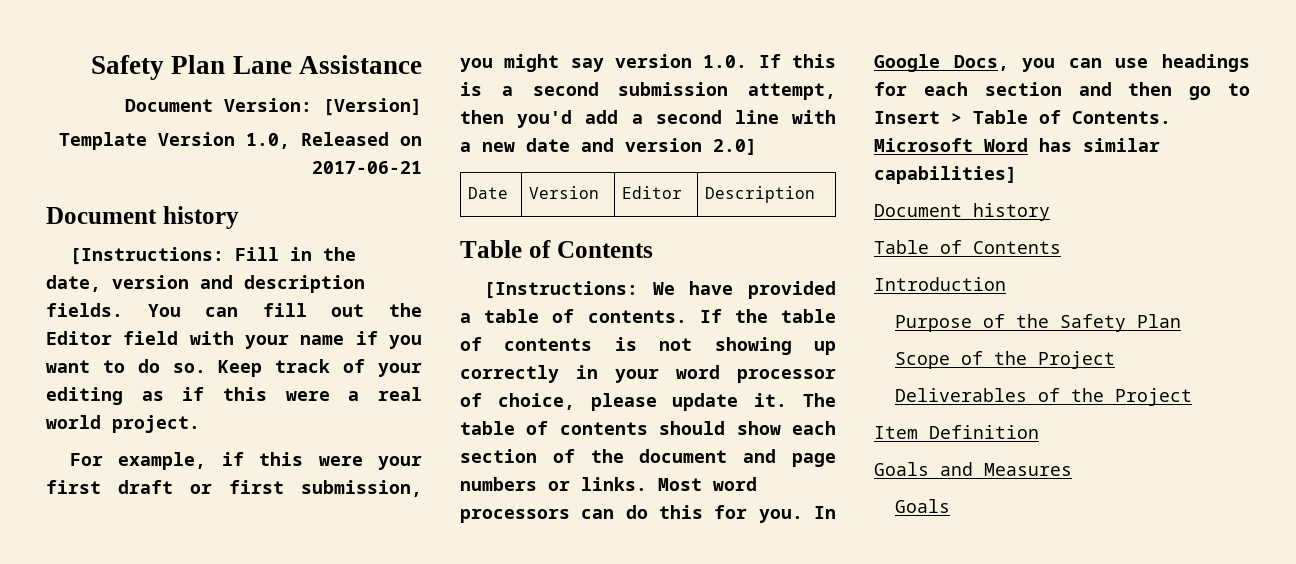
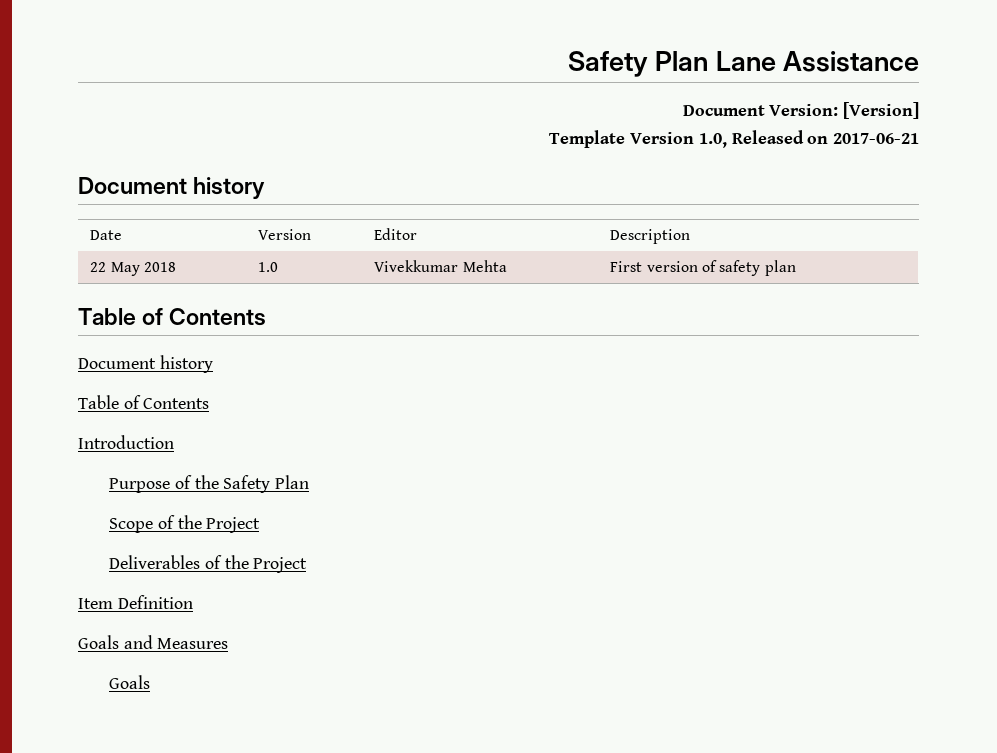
[70,247,357,265] [46,275,365,293] [46,303,422,317] [46,331,422,349] [46,359,422,377] [46,387,422,405] [46,415,200,433] [70,452,422,470] [46,480,422,497] [460,54,836,72] [460,82,836,100] [460,110,836,128] [460,138,757,155] [467,187,508,199] [528,186,599,199] [621,186,682,199] [704,186,815,203] [460,240,653,258] [484,281,836,299] [460,309,836,323] [460,337,836,355] [460,365,836,383] [460,393,836,411] [460,421,836,435] [460,449,836,467] [460,477,757,491] [460,505,836,523] [874,54,1250,72] [874,82,1250,100] [874,110,1171,124] [874,138,1160,152] [874,166,1017,184] // [Instructions: Fill in the date, version and description fields. You can fill out the Editor field with your name if you want to do so. Keep track of your editing as if this were a real world project. // For example, if this were your first draft or first submission, you might say version 1.0. If this is a second submission attempt, then you'd add a second line with a new date and version 2.0] // Date | Version | Editor | Description // Table of Contents // [Instructions: We have provided a table of contents. If the table of contents is not showing up correctly in your word processor of choice, please update it. The table of contents should show each section of the document and page numbers or links. Most word processors can do this for you. In Google Docs, you can use headings for each section and then go to Insert > Table of Contents. Microsoft Word has similar capabilities] -> [90,230,123,240] [258,229,312,240] [374,228,418,240] [610,229,691,244] [90,262,177,276] [258,262,279,272] [374,260,507,272] [610,260,796,276] [78,308,267,326] // Date | Version | Editor | Description // 22 May 2018 | 1.0 | Vivekkumar Mehta | First version of safety plan // Table of Contents

